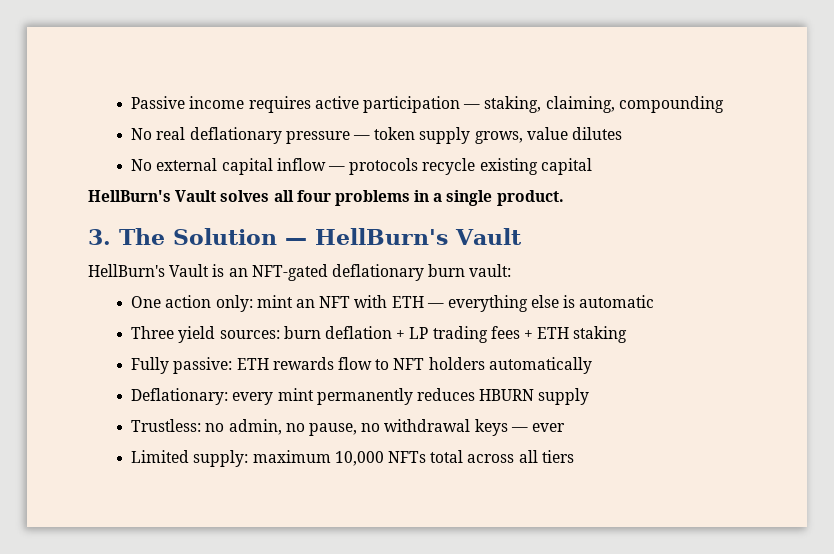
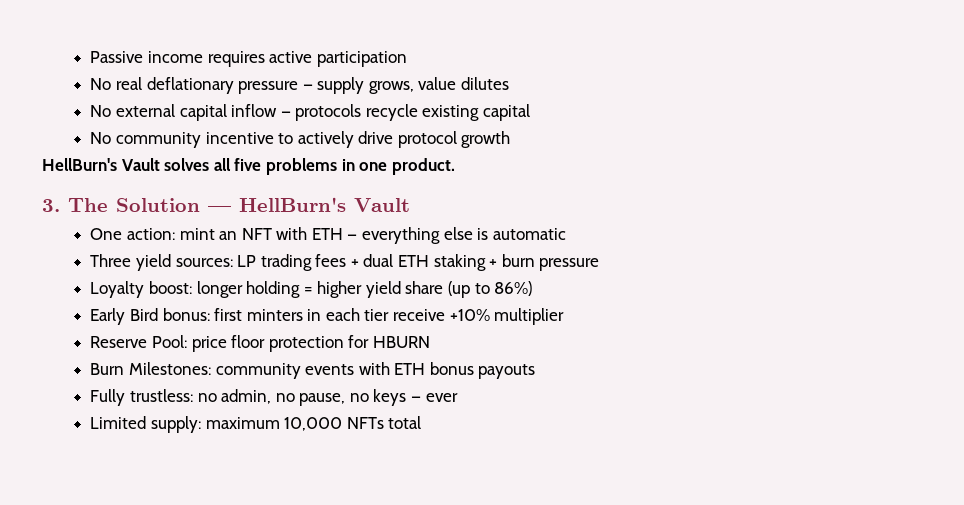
[463,96,724,113] — staking, claiming, compounding -> (407, 59) none
[374,127,416,140] token -> (313, 87) none
(592, 166) none -> [90,131,511,148] // No community incentive to actively drive protocol growth
[296,190,331,202] four -> [234,158,262,171] five
[433,190,493,206] a single -> [359,162,388,171] one
[88,264,512,281] // HellBurn's Vault is an NFT-gated deflationary burn vault: -> (410, 205) none
[165,295,253,312] action only: -> [126,228,175,240] action:
[283,326,406,339] burn deflation + -> (233, 262) none
(533, 334) none -> [363,254,394,267] dual
[131,357,592,374] [131,388,590,405] [131,419,202,432] // Fully passive: ETH rewards flow to NFT holders automatically // Deflationary: every mint permanently reduces HBURN supply // Trustless: -> [489,254,600,271] [90,281,533,298] [90,308,565,325] [90,335,430,352] [90,362,536,379] [90,389,193,406] + burn pressure // Loyalty boost: longer holding = higher yield share (up to 86%) // Early Bird bonus: first minters in each tier receive +10% multiplier // Reserve Pool: price floor protection for HBURN // Burn Milestones: community events with ETH bonus payouts // Fully trustless:
[384,419,471,432] withdrawal -> (369, 397) none
[467,450,574,463] across all tiers -> (422, 422) none

